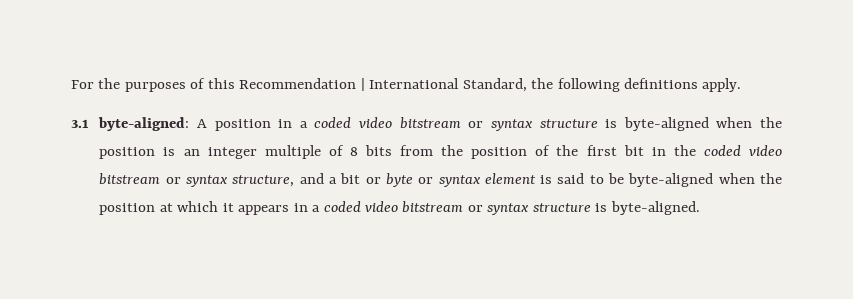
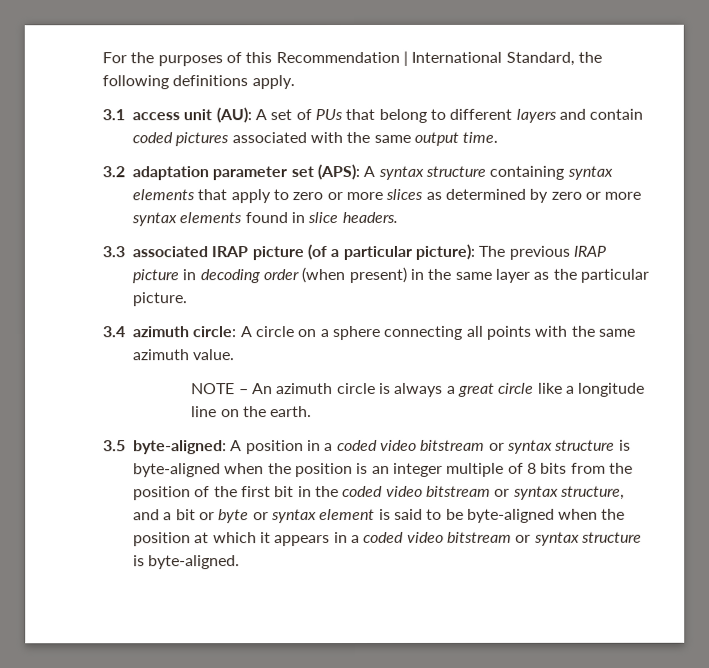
(89, 123) none -> [132,107,644,124] [132,131,499,147] [102,163,613,181] [132,188,642,204] [131,211,398,227] [102,243,606,261] [132,266,649,284] [132,292,187,307] [102,325,636,341] [133,349,236,361] [191,382,646,397] [191,406,313,418] [103,440,126,452] access unit (AU): A set of PUs that belong to different layers and contain coded pictures associated with the same output time. // 3.2 adaptation parameter set (APS): A syntax structure containing syntax elements that apply to zero or more slices as determined by zero or more syntax elements found in slice headers. // 3.3 associated IRAP picture (of a particular picture): The previous IRAP picture in decoding order (when present) in the same layer as the particular picture. // 3.4 azimuth circle: A circle on a sphere connecting all points with the same azimuth value. // NOTE – An azimuth circle is always a great circle like a longitude line on the earth. // 3.5

